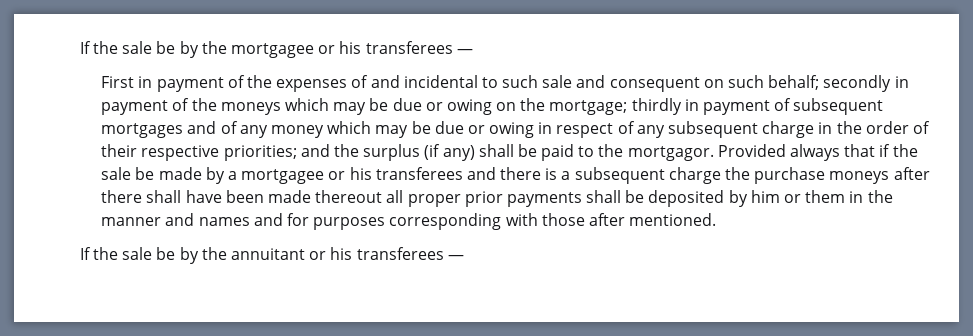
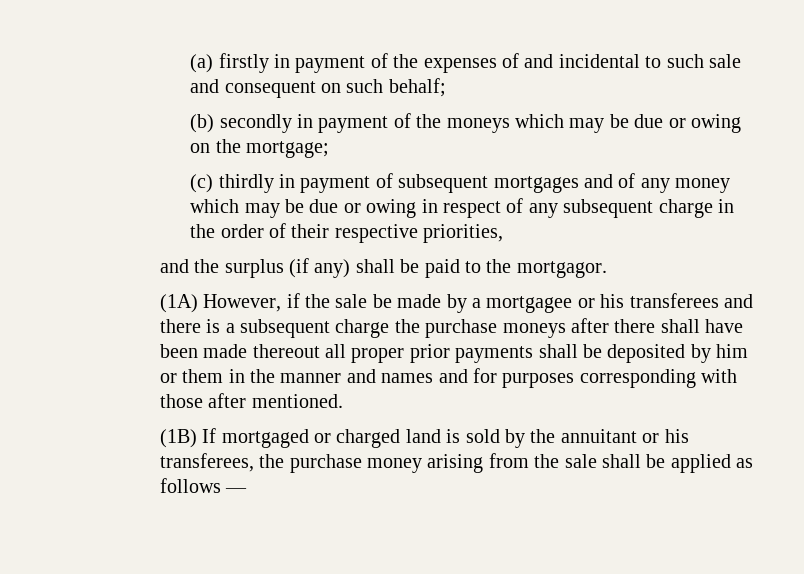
[79,41,473,58] [101,76,135,88] If the sale be by the mortgagee or his transferees — // First -> [190,53,269,73] (a) firstly
(820, 82) none -> [190,114,215,133] // (b)
(628, 107) none -> [190,174,214,193] // (c)
[223,145,297,161] priorities; -> [423,224,504,243] priorities, //
[717,144,876,161] Provided always that -> [159,294,282,313] // (1A) However,
[79,247,176,260] If the sale be -> [159,428,500,448] (1B) If mortgaged or charged land is sold
[356,247,444,260] transferees -> [159,453,754,473] [159,478,221,493] transferees, the purchase money arising from the sale shall be applied as follows

